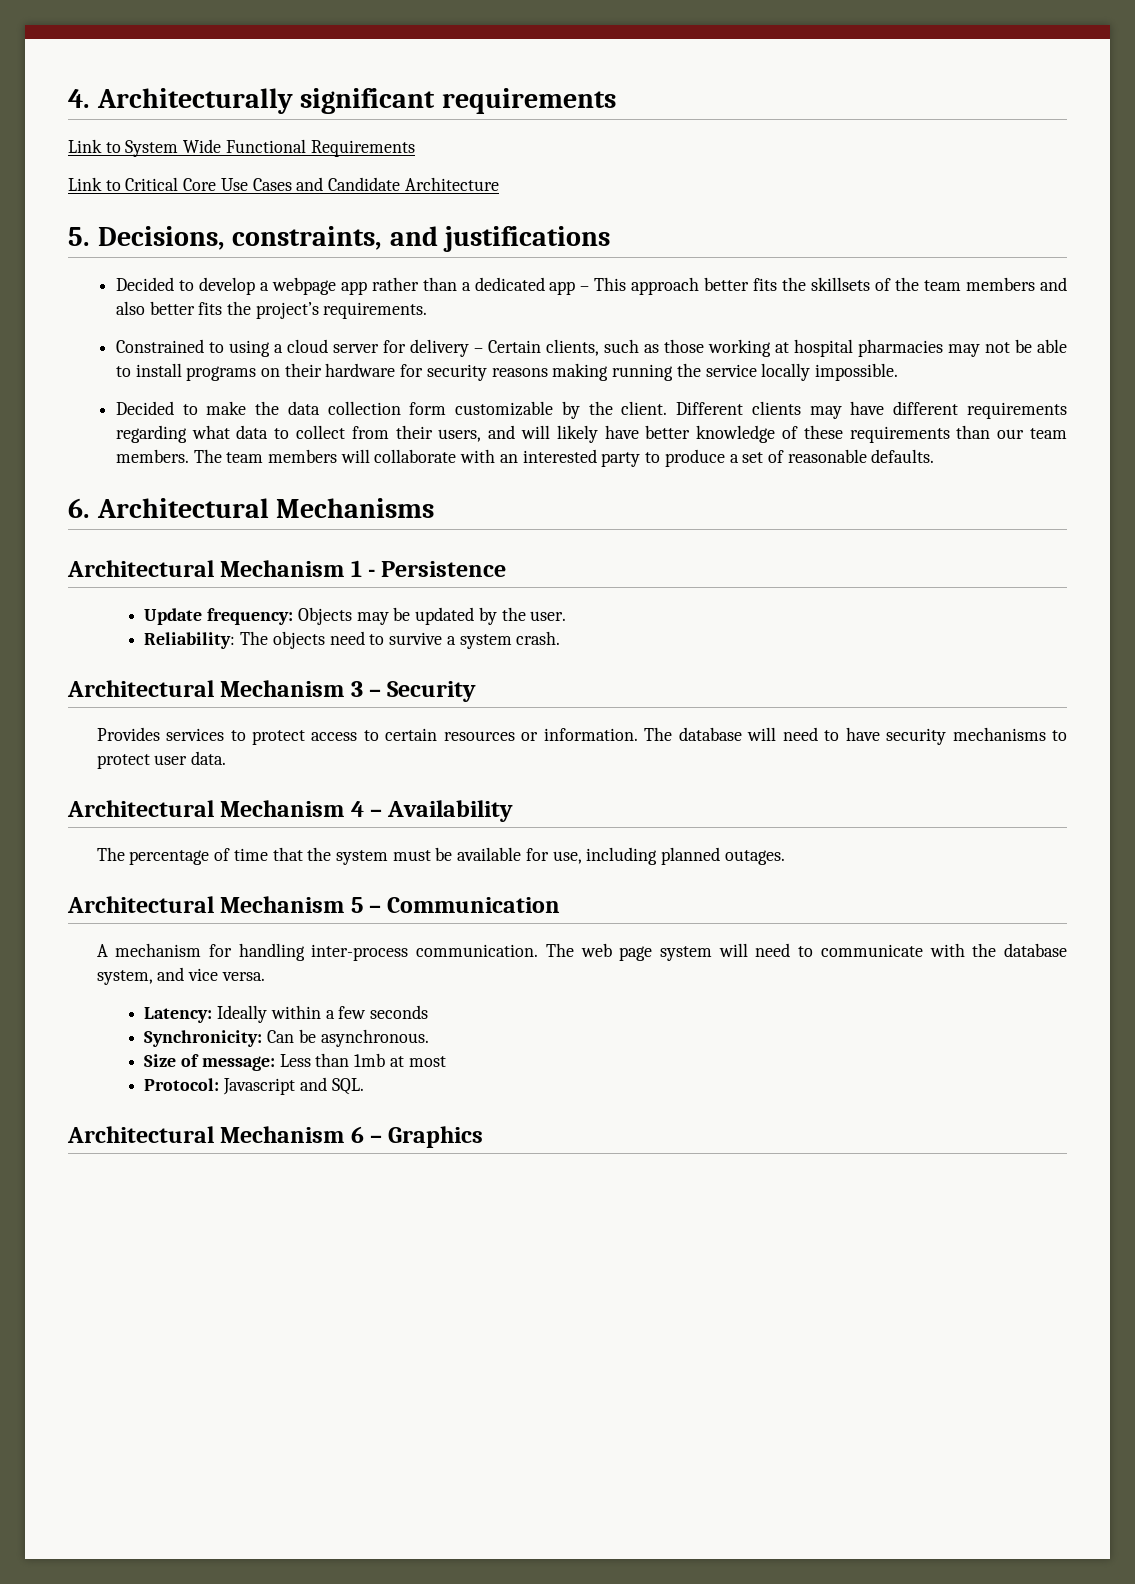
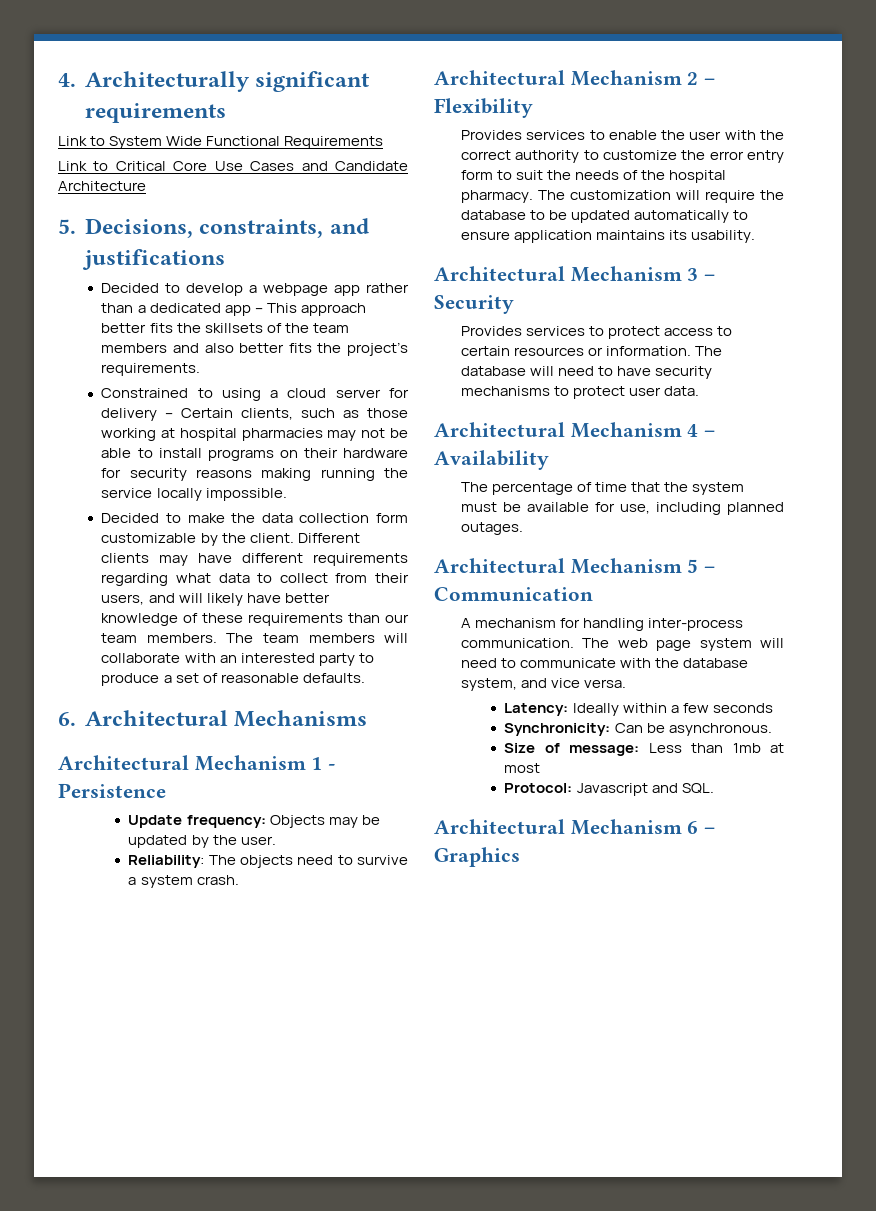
(561, 638) none -> [434,70,716,86] [434,98,533,118] [460,130,785,140] [460,150,784,163] [460,170,727,183] [460,190,784,203] [460,210,749,223] [460,230,756,243] // Architectural Mechanism 2 – Flexibility // Provides services to enable the user with the correct authority to customize the error entry form to suit the needs of the hospital pharmacy. The customization will require the database to be updated automatically to ensure application maintains its usability.

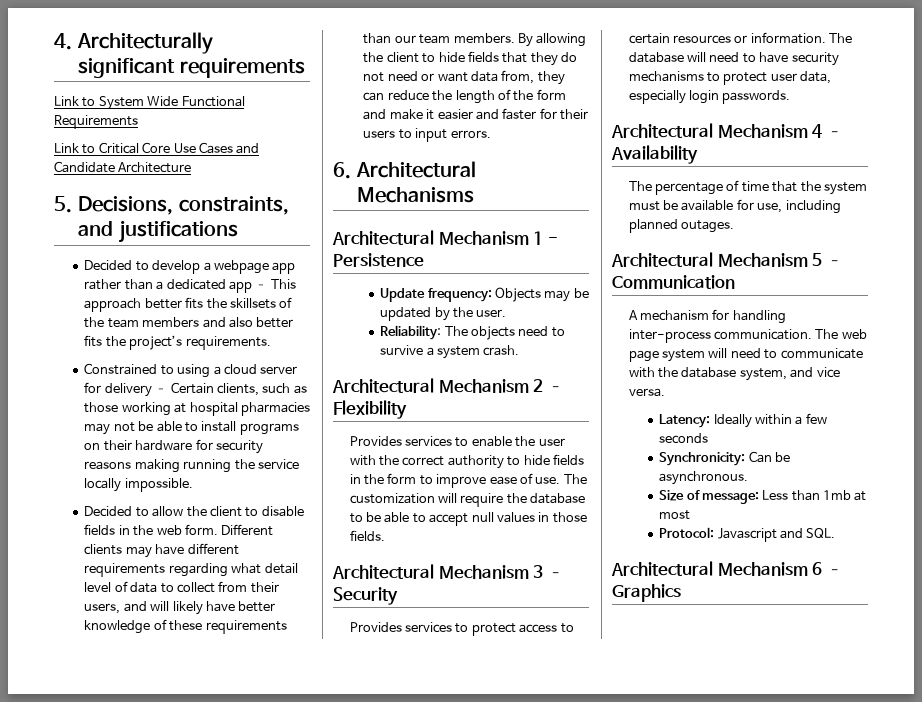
[187,513,408,523] [101,533,294,546] make the data collection form customizable by the client. -> [152,506,304,517] [84,524,218,536] allow the client to disable fields in the web form.
(212, 578) none -> [264,563,298,574] [84,581,128,592] detail level of
[226,633,409,643] [101,653,374,666] [101,673,365,686] The team members will collaborate with an interested party to produce a set of reasonable defaults. -> [517,33,587,47] [363,51,578,66] [363,70,565,85] [363,89,566,104] [363,108,589,120] [363,128,491,142] By allowing the client to hide fields that they do not need or want data from, they can reduce the length of the form and make it easier and faster for their users to input errors.
[602,150,784,163] [460,170,727,183] [460,190,533,203] customize the error entry form to suit the needs of the hospital pharmacy. -> [523,454,584,465] [349,473,561,488] hide fields in the form to improve ease of use.
[571,210,749,223] [460,230,756,243] updated automatically to ensure application maintains its usability. -> [384,512,587,526] [349,530,385,541] able to accept null values in those fields.
[664,386,700,396] data. -> [800,71,832,84] [628,90,791,104] data, especially login passwords.

